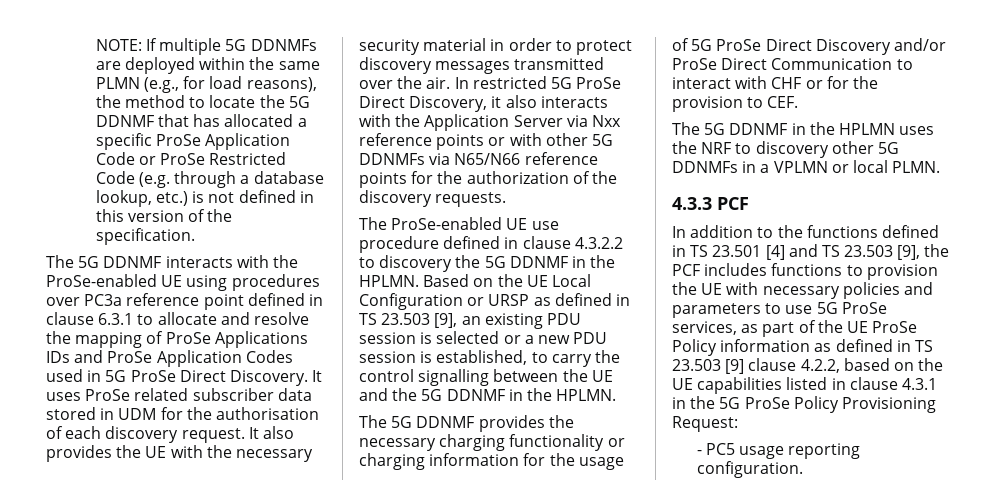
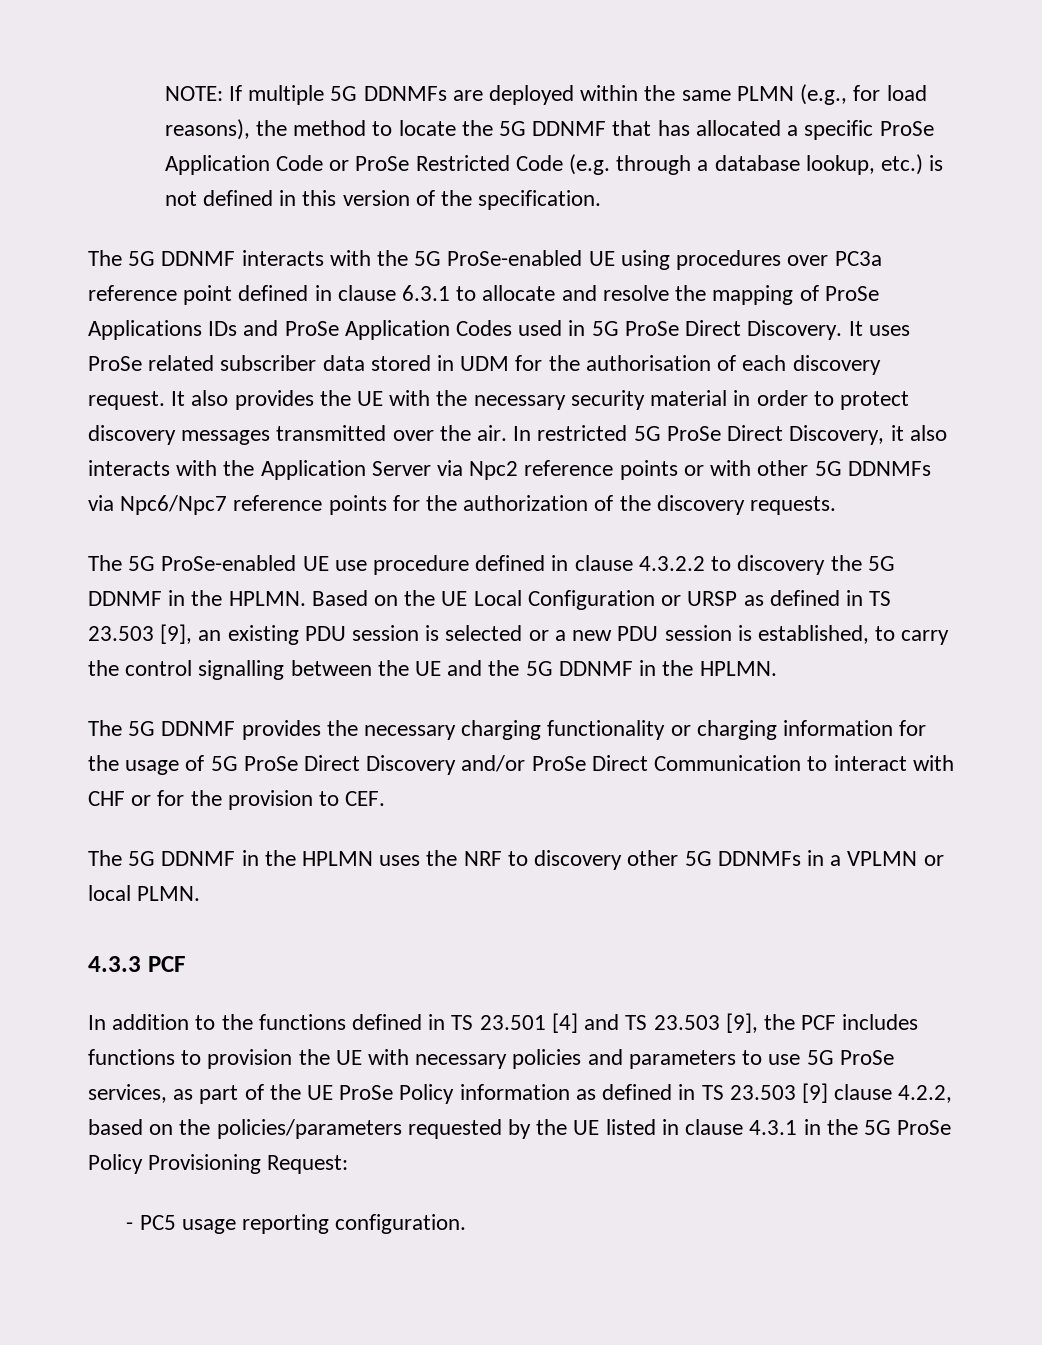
(298, 261) none -> [414,251,442,266] 5G
[591,115,621,127] Nxx -> [469,461,519,480] Npc2
[454,153,521,165] N65/N66 -> [120,495,228,515] Npc6/Npc7
(387, 223) none -> [128,556,156,571] 5G
[672,377,783,394] UE capabilities -> [216,1119,600,1139] policies/parameters requested by the UE

